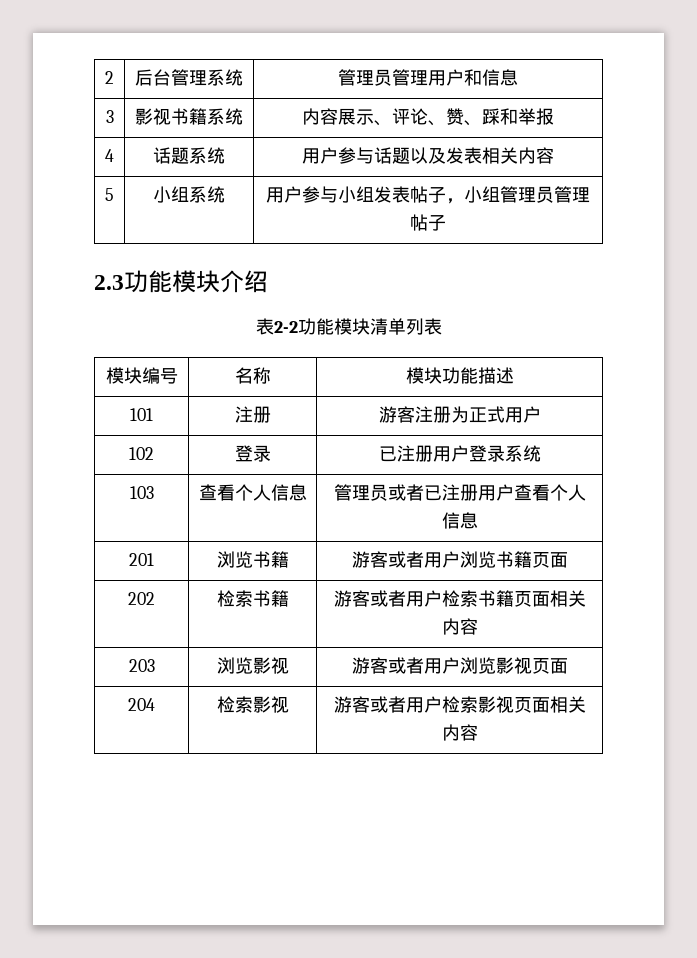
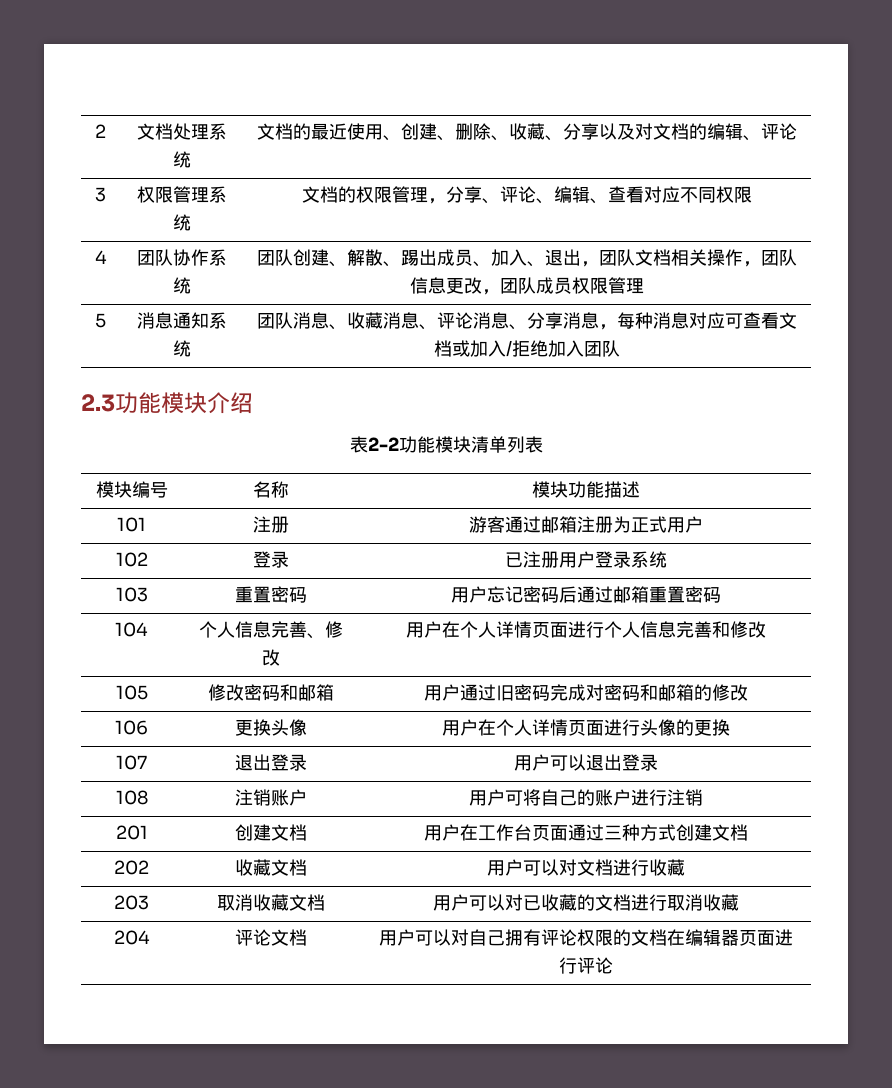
[135,69,243,86] [338,69,518,86] [105,110,114,123] [135,108,243,125] [302,108,554,126] 后台管理系统 | 管理员管理用户和信息 // 3 | 影视书籍系统 | 内容展示、评论、赞、踩和举报 -> [136,123,227,140] [172,151,191,168] [257,123,797,141] [95,187,106,202] [136,186,227,203] [172,214,191,231] [302,186,752,204] 文档处理系统 | 文档的最近使用、创建、删除、收藏、分享以及对文档的编辑、评论 // 3 | 权限管理系统 | 文档的权限管理，分享、评论、编辑、查看对应不同权限
[153,147,225,164] [302,147,554,164] 话题系统 | 用户参与话题以及发表相关内容 -> [136,249,227,266] [172,277,191,294] [257,249,797,267] [410,277,644,295] 团队协作系统 | 团队创建、解散、踢出成员、加入、退出，团队文档相关操作，团队信息更改，团队成员权限管理
[153,186,225,203] [266,186,590,204] [410,214,446,231] 小组系统 | 用户参与小组发表帖子，小组管理员管理帖子 -> [136,312,227,329] [172,340,191,357] [257,312,797,330] [434,340,620,357] 消息通知系统 | 团队消息、收藏消息、评论消息、分享消息，每种消息对应可查看文档或加入/拒绝加入团队
(415, 414) none -> [504,516,577,533] 通过邮箱
[198,484,307,501] [333,484,586,501] [441,512,478,529] [129,553,154,566] [216,551,289,568] [351,551,568,568] [128,592,155,605] [216,590,289,607] [333,590,586,607] [441,618,478,635] [128,659,155,672] [216,657,289,674] [351,657,568,674] [128,698,155,711] [216,696,289,713] [333,696,586,713] [441,724,478,741] 查看个人信息 | 管理员或者已注册用户查看个人信息 // 201 | 浏览书籍 | 游客或者用户浏览书籍页面 // 202 | 检索书籍 | 游客或者用户检索书籍页面相关内容 // 203 | 浏览影视 | 游客或者用户浏览影视页面 // 204 | 检索影视 | 游客或者用户检索影视页面相关内容 -> [235,586,307,603] [450,586,721,603] [115,622,148,637] [199,621,343,639] [262,649,280,666] [405,621,766,638] [115,685,148,700] [208,684,334,701] [423,684,748,701] [115,720,148,735] [235,719,307,736] [441,719,730,736] [116,755,147,770] [235,754,307,771] [513,754,658,771] [115,790,148,805] [235,789,307,806] [468,789,703,806] [115,825,148,840] [235,824,307,841] [423,824,748,841] [114,860,149,875] [235,859,307,876] [486,859,685,876] [114,895,149,910] [217,894,325,911] [432,894,739,911] [113,930,150,945] [235,929,307,946] [378,929,793,946] [558,957,613,974] 重置密码 | 用户忘记密码后通过邮箱重置密码 // 104 | 个人信息完善、修改 | 用户在个人详情页面进行个人信息完善和修改 // 105 | 修改密码和邮箱 | 用户通过旧密码完成对密码和邮箱的修改 // 106 | 更换头像 | 用户在个人详情页面进行头像的更换 // 107 | 退出登录 | 用户可以退出登录 // 108 | 注销账户 | 用户可将自己的账户进行注销 // 201 | 创建文档 | 用户在工作台页面通过三种方式创建文档 // 202 | 收藏文档 | 用户可以对文档进行收藏 // 203 | 取消收藏文档 | 用户可以对已收藏的文档进行取消收藏 // 204 | 评论文档 | 用户可以对自己拥有评论权限的文档在编辑器页面进行评论

